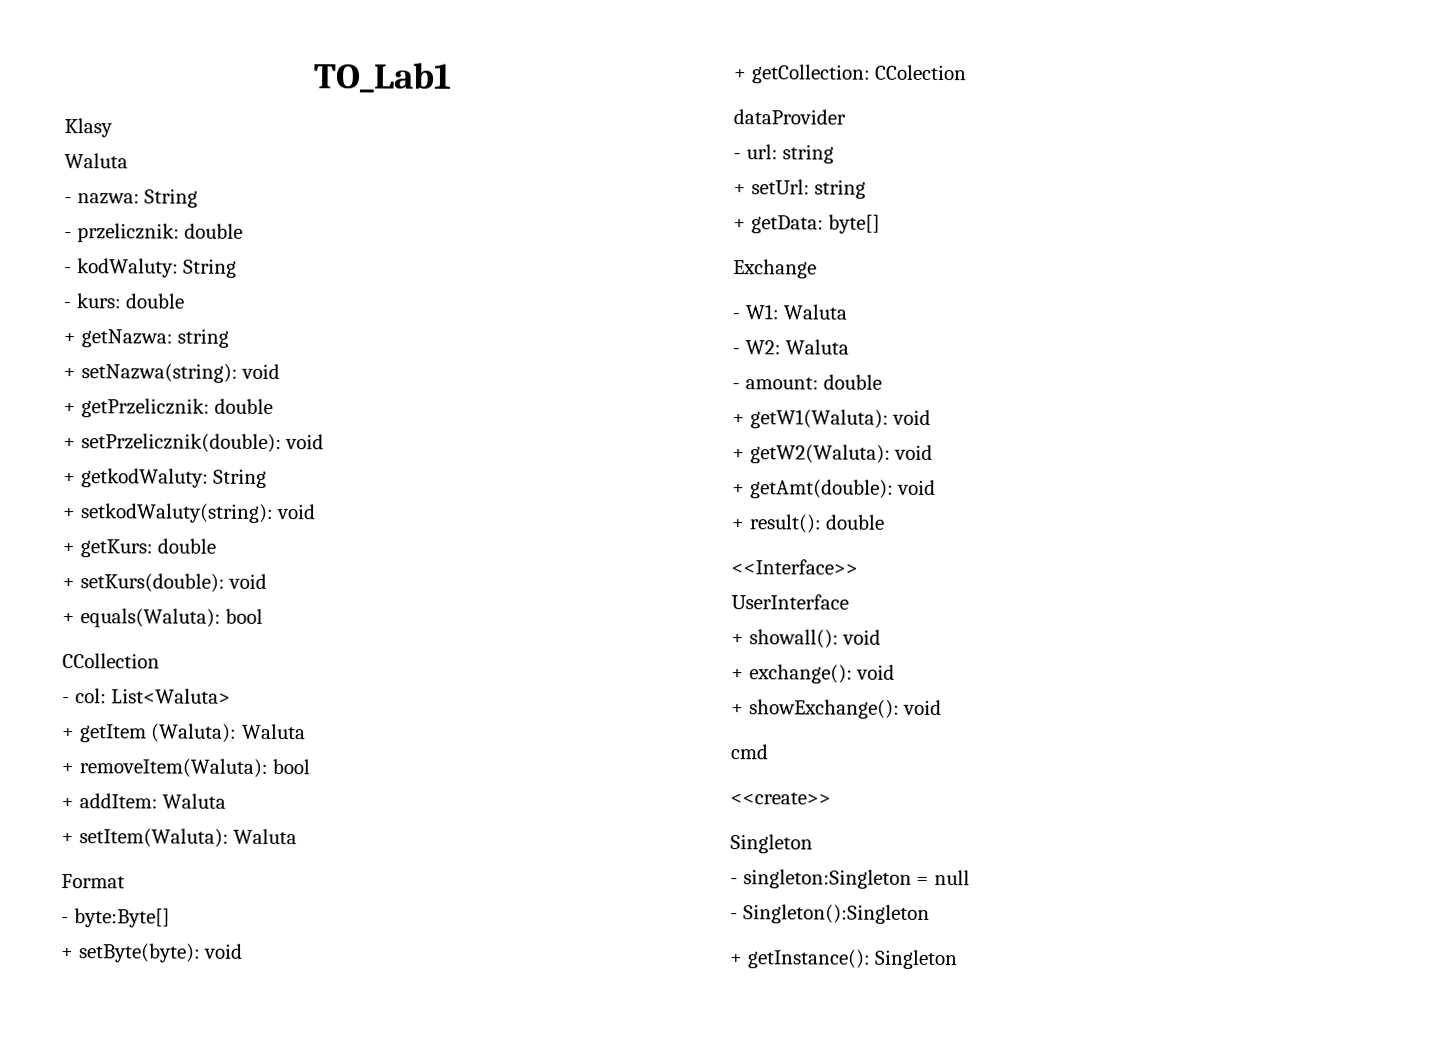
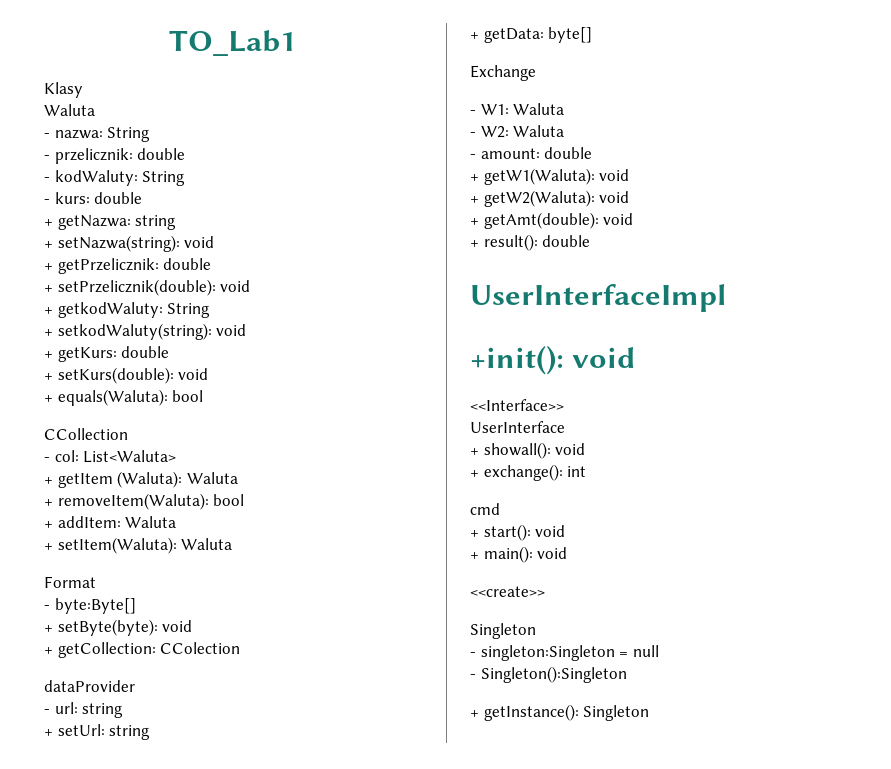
(886, 522) none -> [470,284,726,312] [470,346,636,375] // UserInterfaceImpl // +init(): void
[856,664,896,680] [731,699,943,719] [730,744,768,760] void // + showExchange(): void // cmd -> [567,466,587,477] [470,503,500,515] [470,524,566,541] [470,546,568,563] int // cmd // + start(): void // + main(): void

